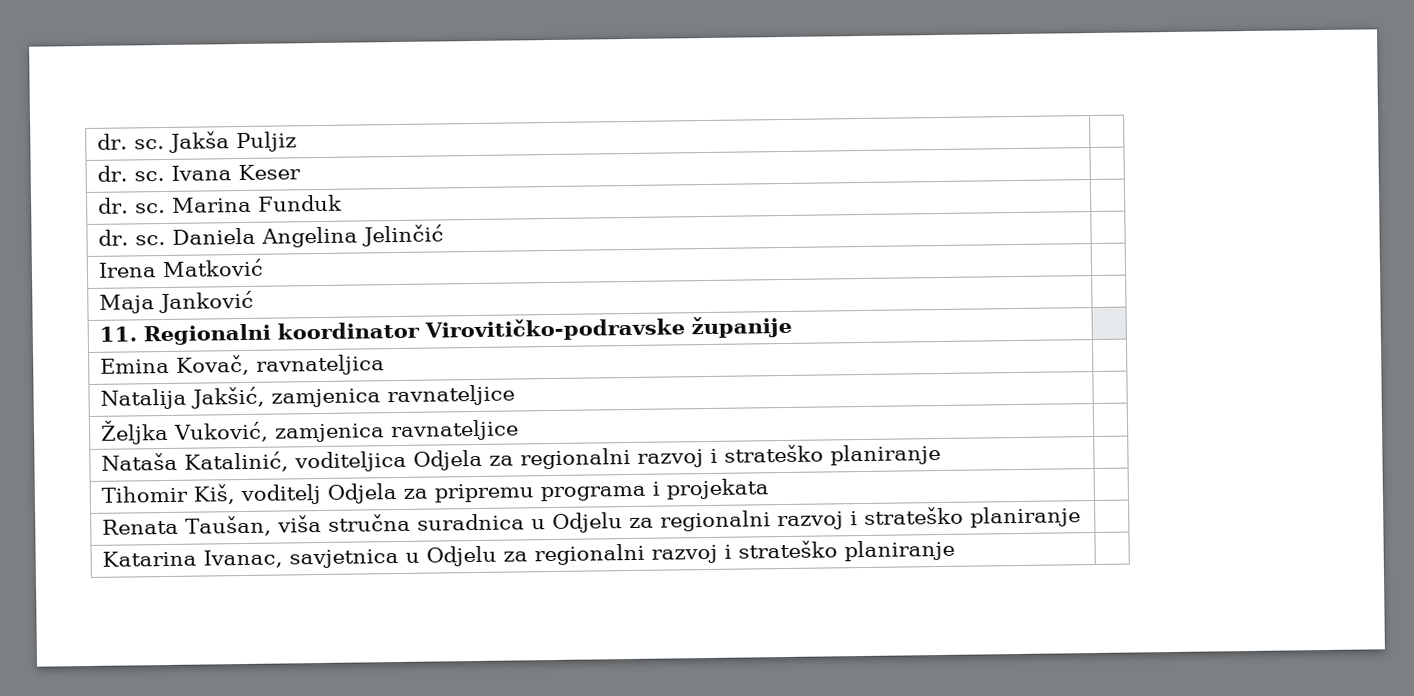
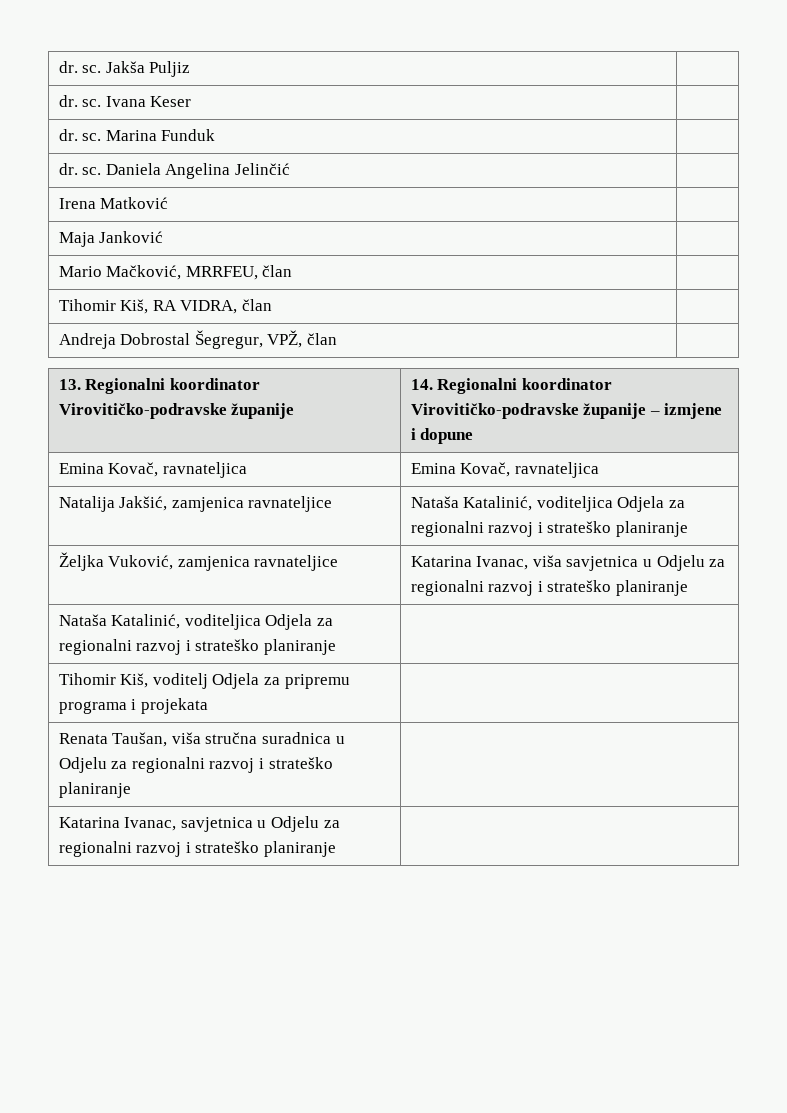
[98,315,792,346] 11. Regionalni koordinator Virovitičko-podravske županije | -> [58,265,293,280] [58,299,273,314] [58,330,338,349] [58,378,260,394] [58,403,295,419] [410,378,612,394] [410,403,723,419] [410,428,474,444] Mario Mačković, MRRFEU, član | // Tihomir Kiš, RA VIDRA, član | // Andreja Dobrostal Šegregur, VPŽ, član | // 13. Regionalni koordinator Virovitičko-podravske županije | 14. Regionalni koordinator Virovitičko-podravske županije – izmjene i dopune
(385, 365) none -> [410,462,599,478] Emina Kovač, ravnateljica
[99,419,519,445] // Željka Vuković, zamjenica ravnateljice | -> [410,496,686,512] [410,521,689,537] [58,552,339,571] [410,555,726,571] [410,580,689,596] Nataša Katalinić, voditeljica Odjela za regionalni razvoj i strateško planiranje // Željka Vuković, zamjenica ravnateljice | Katarina Ivanac, viša savjetnica u Odjelu za regionalni razvoj i strateško planiranje

